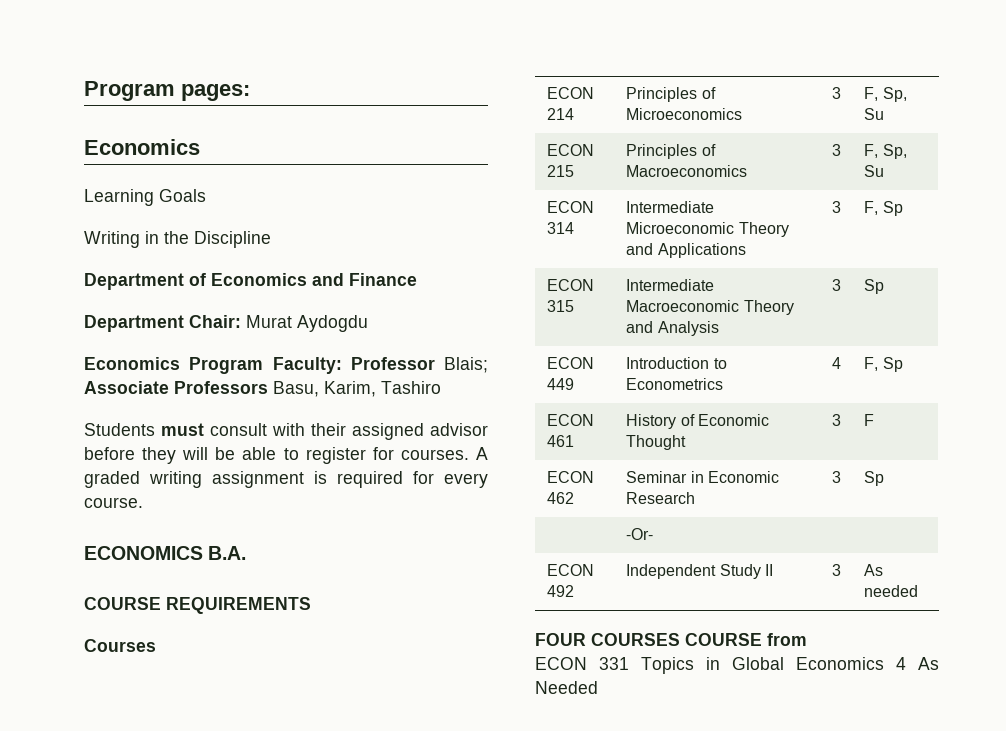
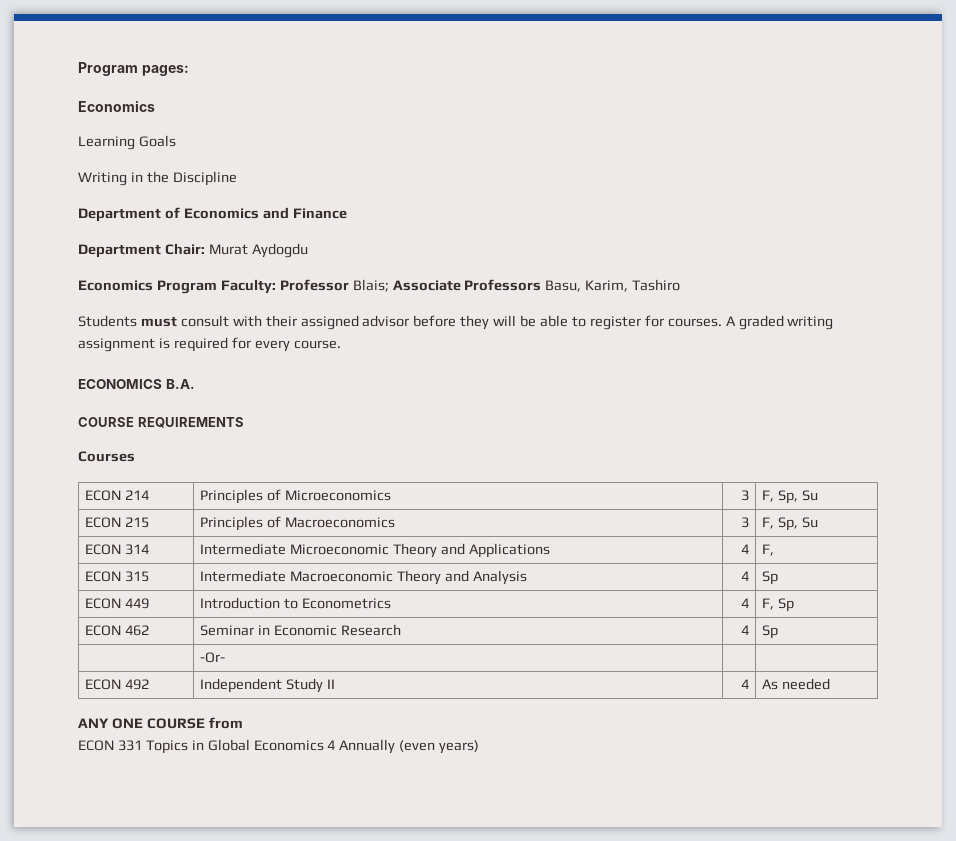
[831,201,841,213] [864,201,903,216] 3 | F, Sp -> [740,544,749,554] [762,544,775,556] 4 | F,
[831,279,841,291] 3 -> [740,571,749,581] 4
[547,414,595,426] [547,435,575,447] [626,414,770,429] [626,435,687,450] [831,414,841,426] [864,414,875,426] // ECON 461 | History of Economic Thought | 3 | F -> (795, 605) none
[831,471,841,483] 3 -> [740,625,749,635] 4
[831,564,841,576] 3 -> [740,679,749,689] 4
[535,633,680,646] FOUR COURSES -> [78,718,143,729] ANY ONE
[918,657,939,670] [535,681,598,694] As Needed -> [339,739,480,754] Annually (even years)

